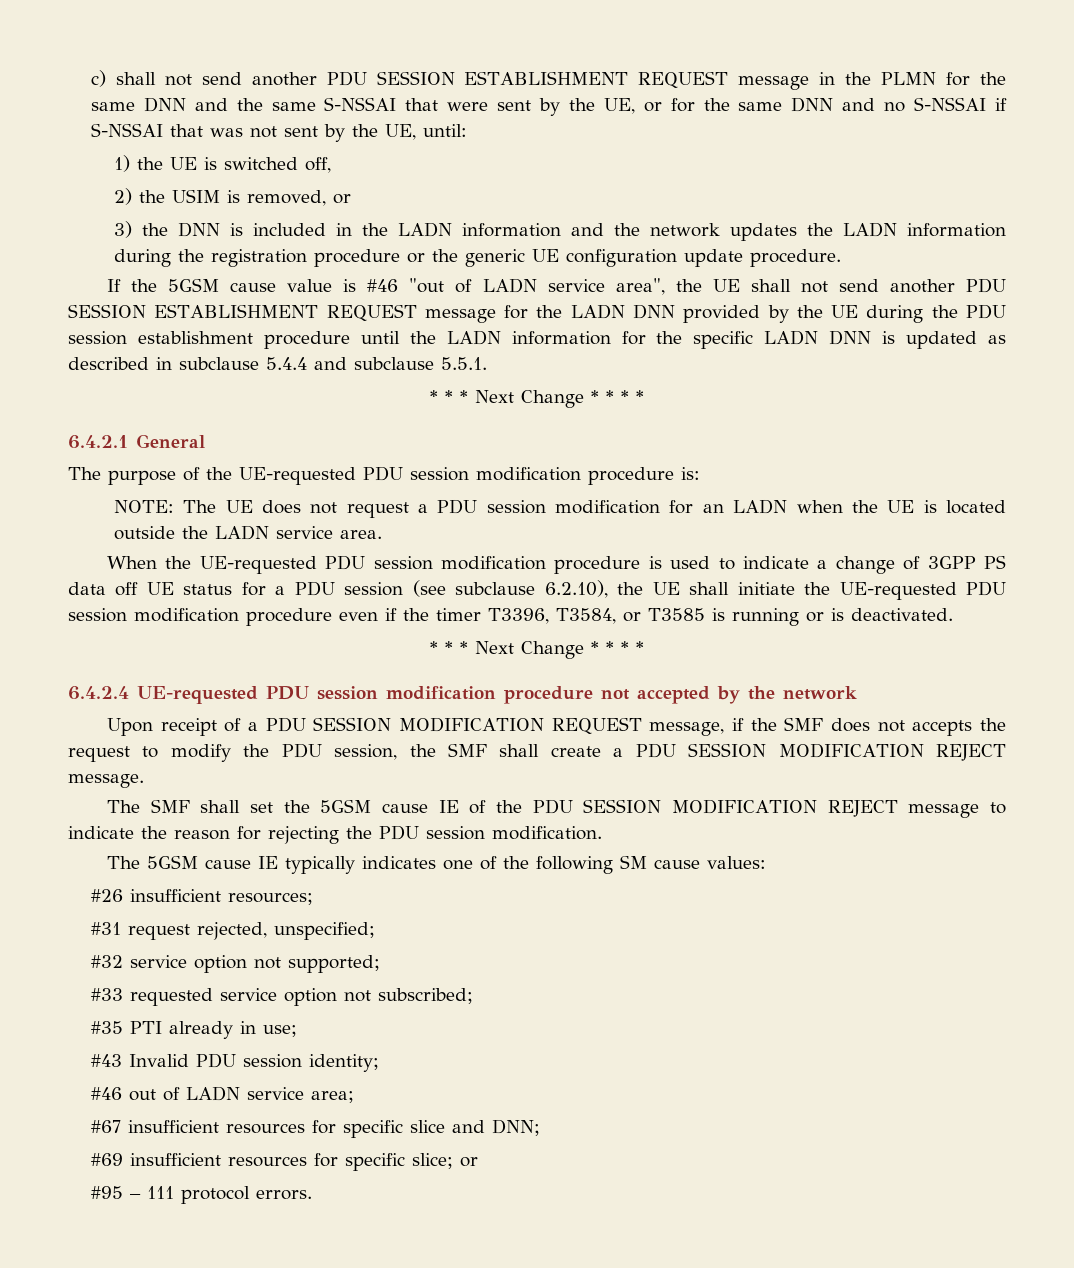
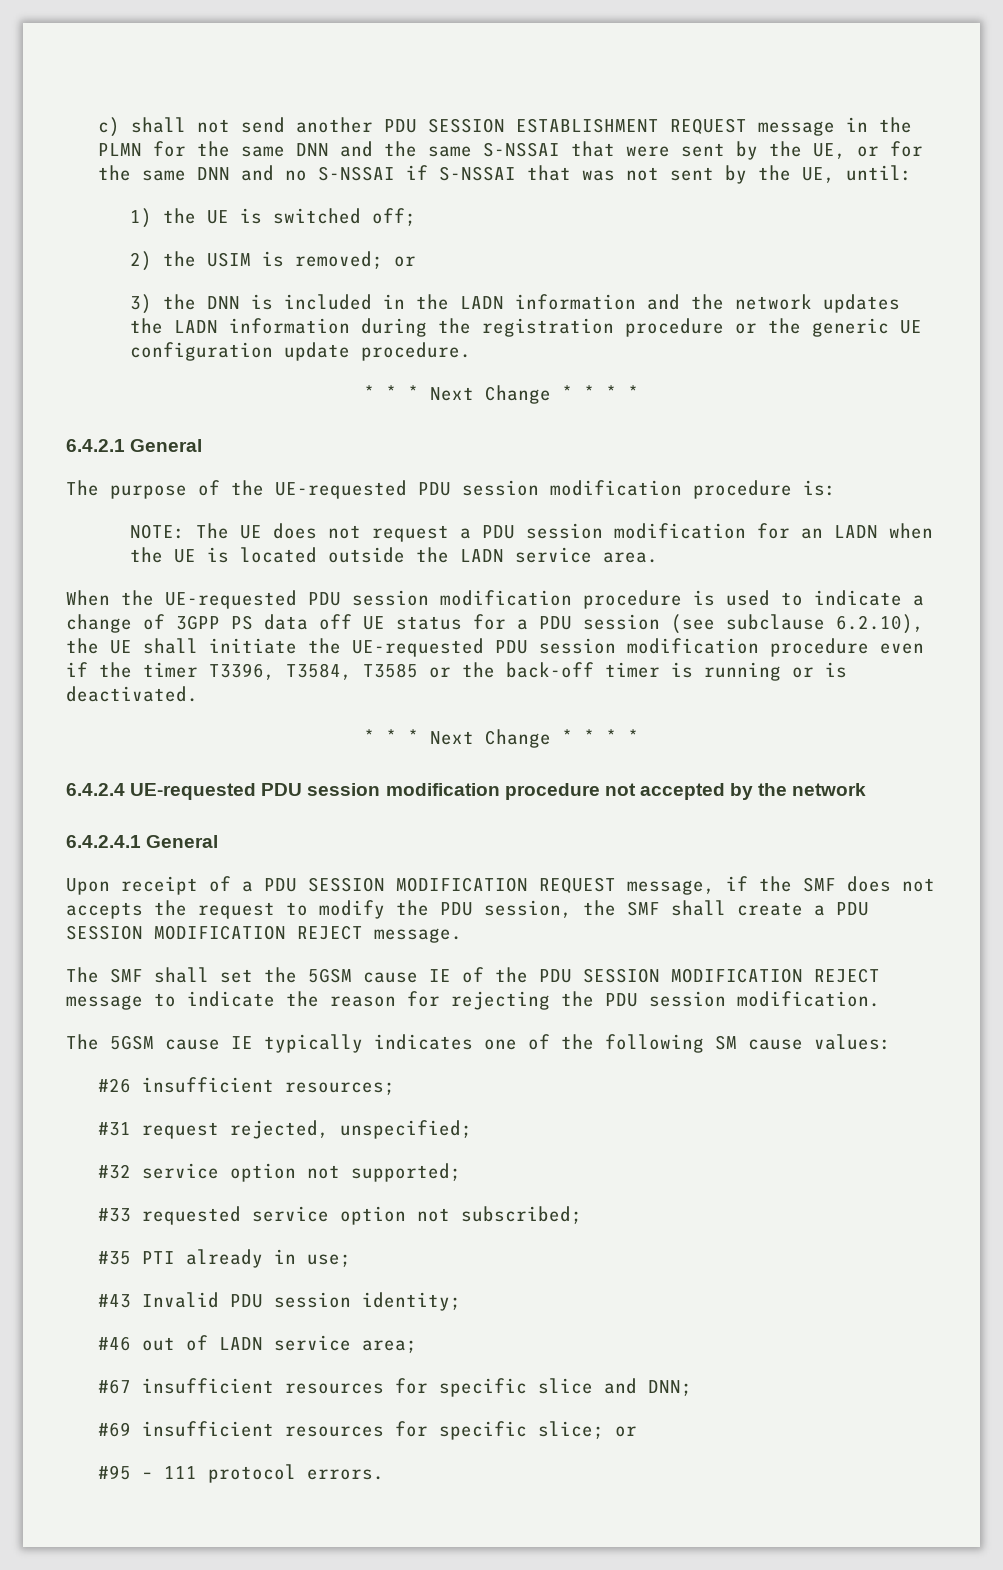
[304,157,331,173] off, -> [372,208,417,226] off;
[246,190,326,206] removed, -> [295,251,384,269] removed;
[107,278,1006,295] [68,304,1007,323] [68,330,1007,349] [68,357,487,370] // If the 5GSM cause value is #46 "out of LADN service area", the UE shall not send another PDU SESSION ESTABLISHMENT REQUEST message for the LADN DNN provided by the UE during the PDU session establishment procedure until the LADN information for the specific LADN DNN is updated as described in subclause 5.4.4 and subclause 5.5.1. -> (472, 351) none
[623,608,705,622] or T3585 -> [363,662,660,678] T3585 or the back-off timer
(857, 693) none -> [66,835,219,848] // 6.4.2.4.1 General

